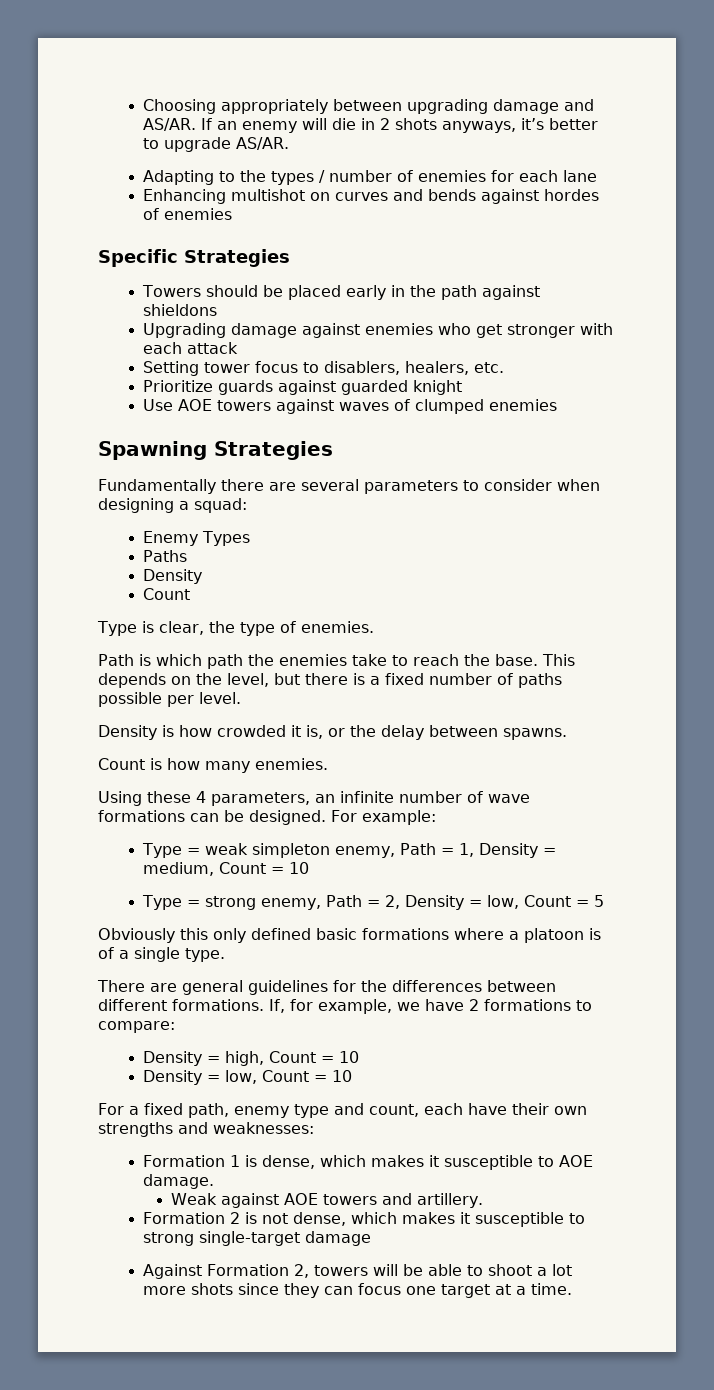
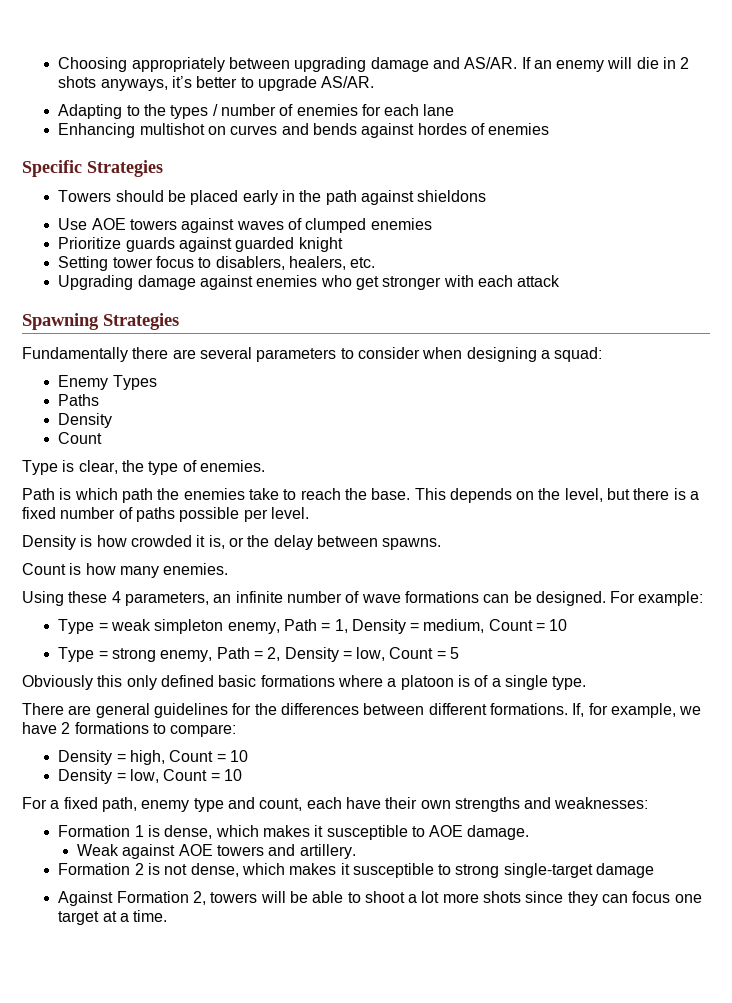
(218, 310) none -> [58,218,432,233] [58,237,343,252] [58,256,376,271] // Use AOE towers against waves of clumped enemies // Prioritize guards against guarded knight // Setting tower focus to disablers, healers, etc.
[143,361,505,376] [143,380,463,395] [143,399,558,414] // Setting tower focus to disablers, healers, etc. // Prioritize guards against guarded knight // Use AOE towers against waves of clumped enemies -> (561, 281) none

